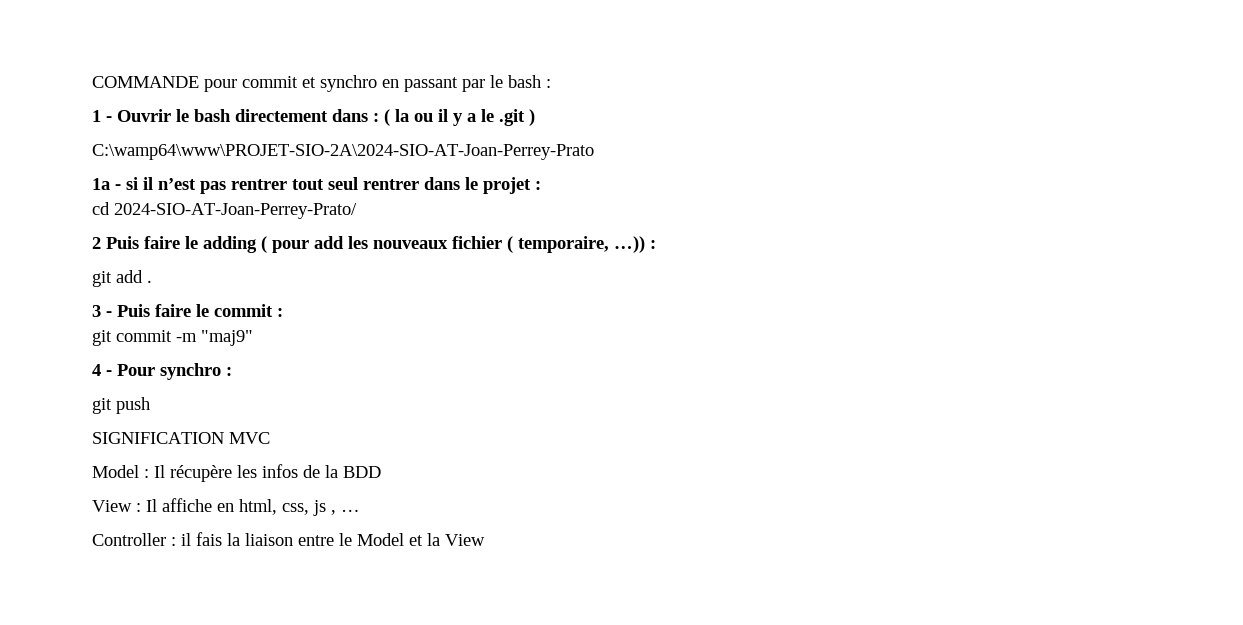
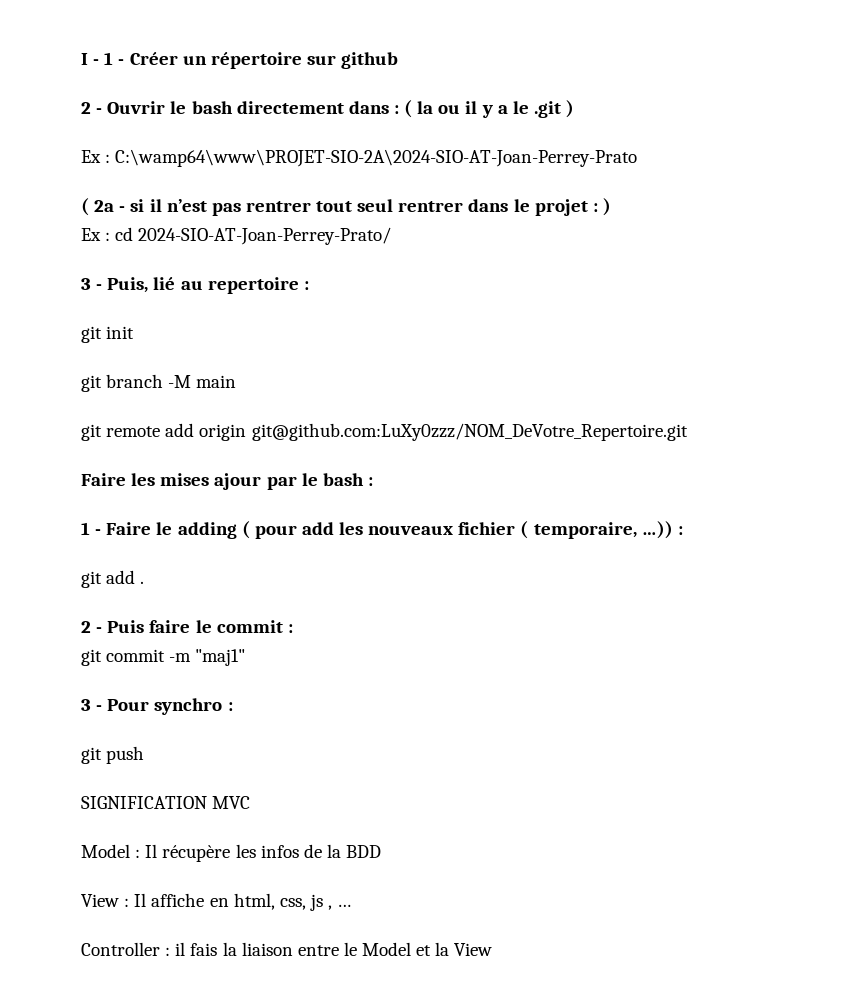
[92,75,551,92] [92,110,101,122] COMMANDE pour commit et synchro en passant par le bash : // 1 -> [81,52,399,69] [81,102,91,114] I - 1 - Créer un répertoire sur github // 2
(535, 117) none -> [81,150,111,163] Ex :
[92,178,110,190] 1a -> [81,198,115,216] ( 2a
(541, 185) // -> [602,198,611,216] [81,228,111,241] ) // Ex :
[92,236,180,249] 2 Puis faire -> [81,277,309,294] [81,326,135,343] [81,374,237,392] [81,423,688,441] [81,473,373,490] [81,522,152,535] 3 - Puis, lié au repertoire : // git init // git branch -M main // git remote add origin git@github.com:LuXy0zzz/NOM_DeVotre_Repertoire.git // Faire les mises ajour par le bash : // 1 - Faire
[92,305,101,317] 3 -> [81,621,91,633] 2
[201,330,253,346] [92,364,101,376] "maj9" // 4 -> [195,649,246,666] [81,699,91,711] "maj1" // 3

